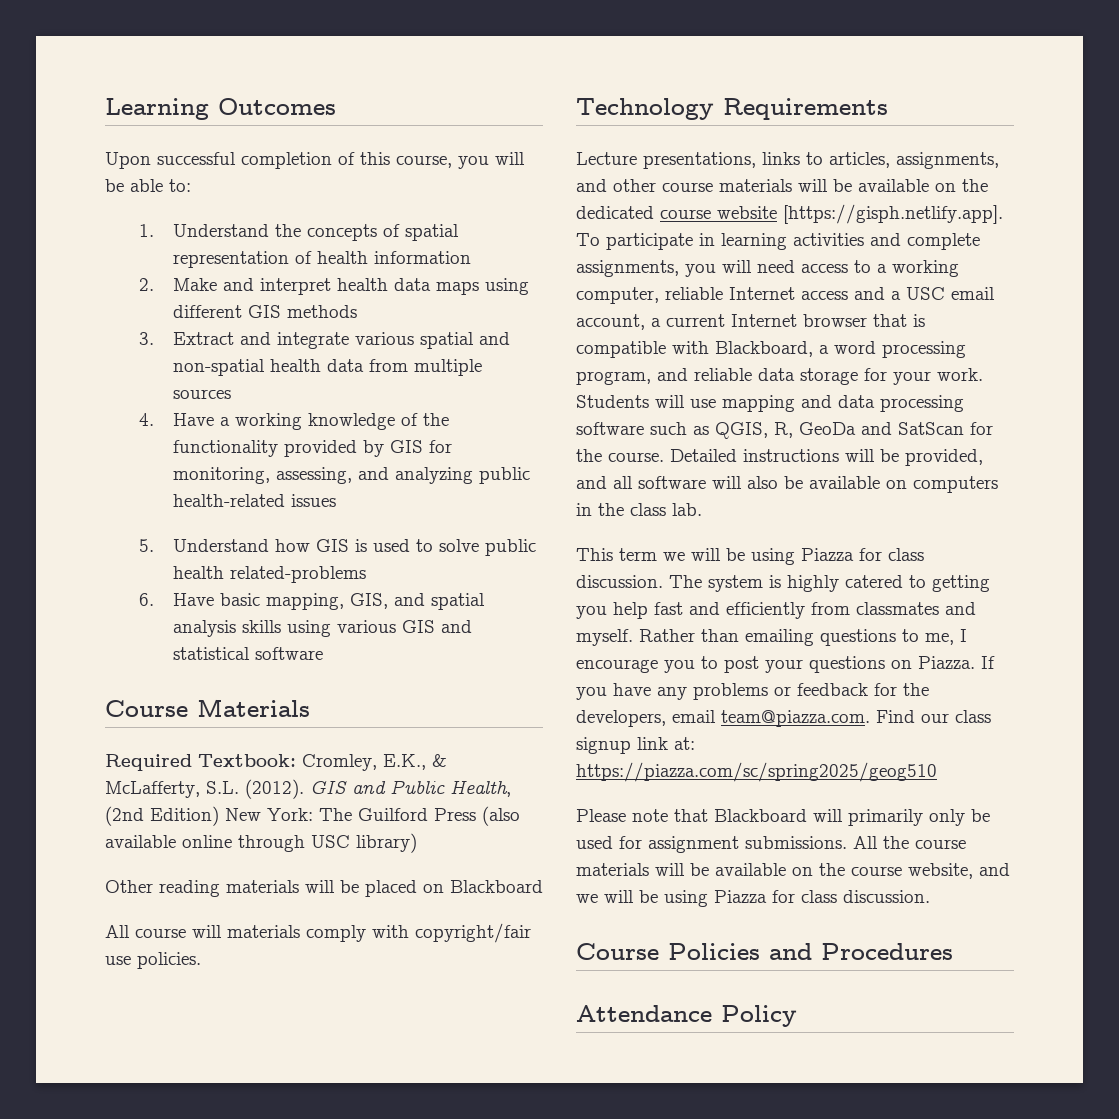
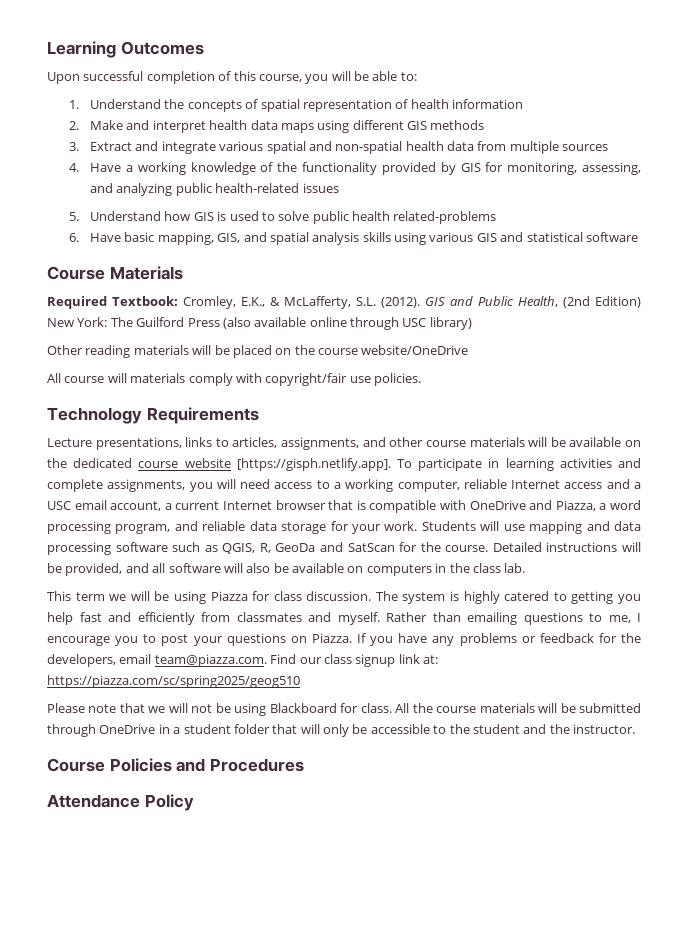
[450,880,543,893] Blackboard -> [294,345,469,355] the course website/OneDrive
[715,341,813,357] Blackboard, -> [469,500,596,511] OneDrive and Piazza,
[714,809,990,826] [576,836,847,853] Blackboard will primarily only be used for assignment submissions. -> [148,703,392,716] we will not be using Blackboard for class.
[715,863,1010,879] [576,890,930,907] available on the course website, and we will be using Piazza for class discussion. -> [579,703,642,713] [47,724,635,737] submitted through OneDrive in a student folder that will only be accessible to the student and the instructor.

